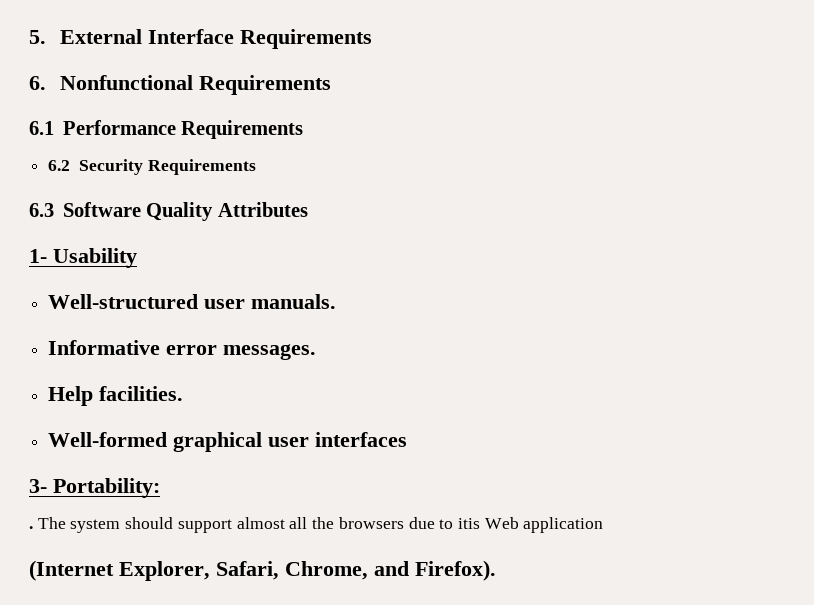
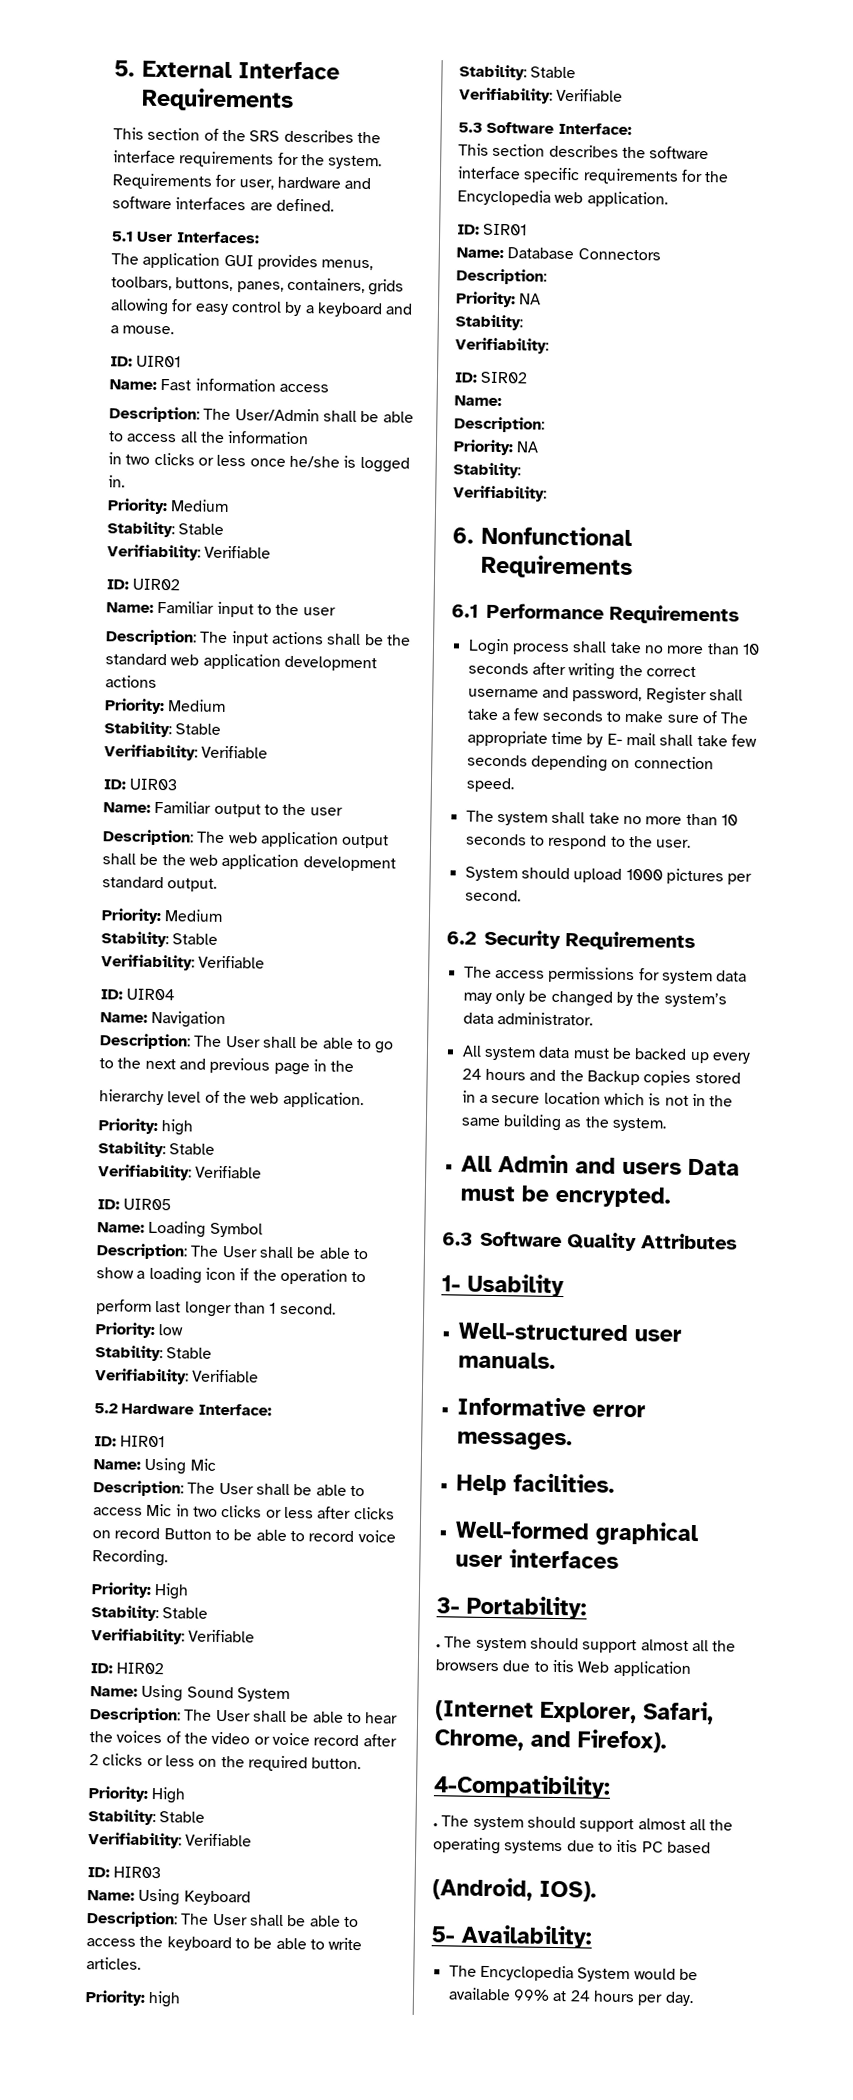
(373, 39) none -> [113,127,381,144] [113,150,383,170] [112,173,372,190] [112,196,334,212] [111,231,260,244] [111,252,374,271] [111,276,405,296] [110,298,414,318] [110,325,175,335] [110,355,182,368] [109,378,329,393] [109,406,414,423] [108,430,310,445] [108,452,410,473] [108,475,125,488] [107,498,230,515] [107,521,225,538] [107,544,272,561] [106,578,181,591] [106,600,336,618] [105,629,411,647] [105,653,377,672] [105,675,157,688] [104,698,227,715] [104,721,222,738] [104,744,269,761] [103,778,178,791] [103,800,343,818] [103,829,390,849] [102,853,396,872] [102,876,218,892] [101,908,224,925] [101,931,219,948] [101,954,266,971] [100,988,176,1001] [100,1010,227,1029] [99,1033,395,1054] [99,1057,355,1076] [99,1089,364,1109] [98,1118,194,1136] [98,1141,216,1158] [98,1164,263,1181] [97,1198,172,1211] [97,1220,263,1238] [96,1243,369,1260] [96,1266,367,1285] [96,1299,336,1318] [95,1322,184,1338] [95,1345,213,1362] [95,1368,260,1385] [94,1403,272,1416] [94,1435,166,1448] [93,1457,216,1475] [93,1480,365,1497] [93,1503,395,1520] [92,1527,396,1543] [92,1549,168,1567] [91,1582,190,1600] [91,1605,209,1622] [91,1628,256,1645] [90,1662,165,1675] [90,1684,290,1703] [89,1707,399,1724] [89,1730,397,1747] [89,1753,362,1772] [88,1786,187,1804] [88,1809,206,1826] [88,1832,253,1849] [87,1866,162,1879] [87,1888,251,1906] [86,1911,359,1928] [86,1935,363,1952] [86,1957,141,1970] [85,1990,182,2008] [459,64,577,81] [459,87,624,104] [458,121,632,135] [458,143,710,160] [457,166,730,185] [457,189,668,208] [457,223,528,236] [456,247,661,261] [456,268,547,285] [456,291,542,308] [455,314,523,331] [455,337,549,354] [454,371,529,384] [454,395,502,407] [454,416,545,433] [453,439,540,456] [453,462,521,479] [453,485,547,502] // This section of the SRS describes the interface requirements for the system. Requirements for user, hardware and software interfaces are defined. // 5.1 User Interfaces: // The application GUI provides menus, toolbars, buttons, panes, containers, grids allowing for easy control by a keyboard and a mouse. // ID: UIR01 // Name: Fast information access // Description: The User/Admin shall be able to access all the information // in two clicks or less once he/she is logged in. // Priority: Medium // Stability: Stable // Verifiability: Verifiable // ID: UIR02 // Name: Familiar input to the user // Description: The input actions shall be the standard web application development actions // Priority: Medium // Stability: Stable // Verifiability: Verifiable // ID: UIR03 // Name: Familiar output to the user // Description: The web application output shall be the web application development standard output. // Priority: Medium // Stability: Stable // Verifiability: Verifiable // ID: UIR04 // Name: Navigation // Description: The User shall be able to go to the next and previous page in the // hierarchy level of the web application. // Priority: high // Stability: Stable // Verifiability: Verifiable // ID: UIR05 // Name: Loading Symbol // Description: The User shall be able to show a loading icon if the operation to // perform last longer than 1 second. // Priority: low // Stability: Stable // Verifiability: Verifiable // 5.2 Hardware Interface: // ID: HIR01 // Name: Using Mic // Description: The User shall be able to access Mic in two clicks or less after clicks on record Button to be able to record voice Recording. // Priority: High // Stability: Stable // Verifiability: Verifiable // ID: HIR02 // Name: Using Sound System // Description: The User shall be able to hear the voices of the video or voice record after 2 clicks or less on the required button. // Priority: High // Stability: Stable // Verifiability: Verifiable // ID: HIR03 // Name: Using Keyboard // Description: The User shall be able to access the keyboard to be able to write articles. // Priority: high // Stability: Stable // Verifiability: Verifiable // 5.3 Software Interface: // This section describes the software interface specific requirements for the Encyclopedia web application. // ID: SIR01 // Name: Database Connectors // Description: // Priority: NA // Stability: // Verifiability: // ID: SIR02 // Name: // Description: // Priority: NA // Stability: // Verifiability:
[48,159,257,175] 6.2 Security Requirements -> [467,638,760,656] [467,662,696,680] [467,686,743,705] [466,708,750,724] [466,730,757,748] [466,754,714,772] [465,777,515,793] [465,810,738,826] [465,833,692,850] [464,866,753,885] [464,889,521,902] [446,929,696,951] [463,966,748,985] [462,990,727,1008] [462,1012,593,1026] [461,1045,750,1064] [461,1068,741,1086] [461,1090,734,1107] [460,1114,667,1132] [460,1154,740,1176] [459,1185,671,1208] Login process shall take no more than 10 seconds after writing the correct username and password, Register shall take a few seconds to make sure of The appropriate time by E- mail shall take few seconds depending on connection speed. // The system shall take no more than 10 seconds to respond to the user. // System should upload 1000 pictures per second. // 6.2 Security Requirements // The access permissions for system data may only be changed by the system’s data administrator. // All system data must be backed up every 24 hours and the Backup copies stored in a secure location which is not in the same building as the system. // All Admin and users Data must be encrypted.
(496, 570) none -> [433,1774,611,1799] [433,1815,734,1833] [433,1837,711,1855] [432,1877,597,1902] [431,1924,593,1949] [448,1964,698,1983] [447,1987,694,2007] // 4-Compatibility: // . The system should support almost all the operating systems due to itis PC based // (Android, IOS). // 5- Availability: // The Encyclopedia System would be available 99% at 24 hours per day.

